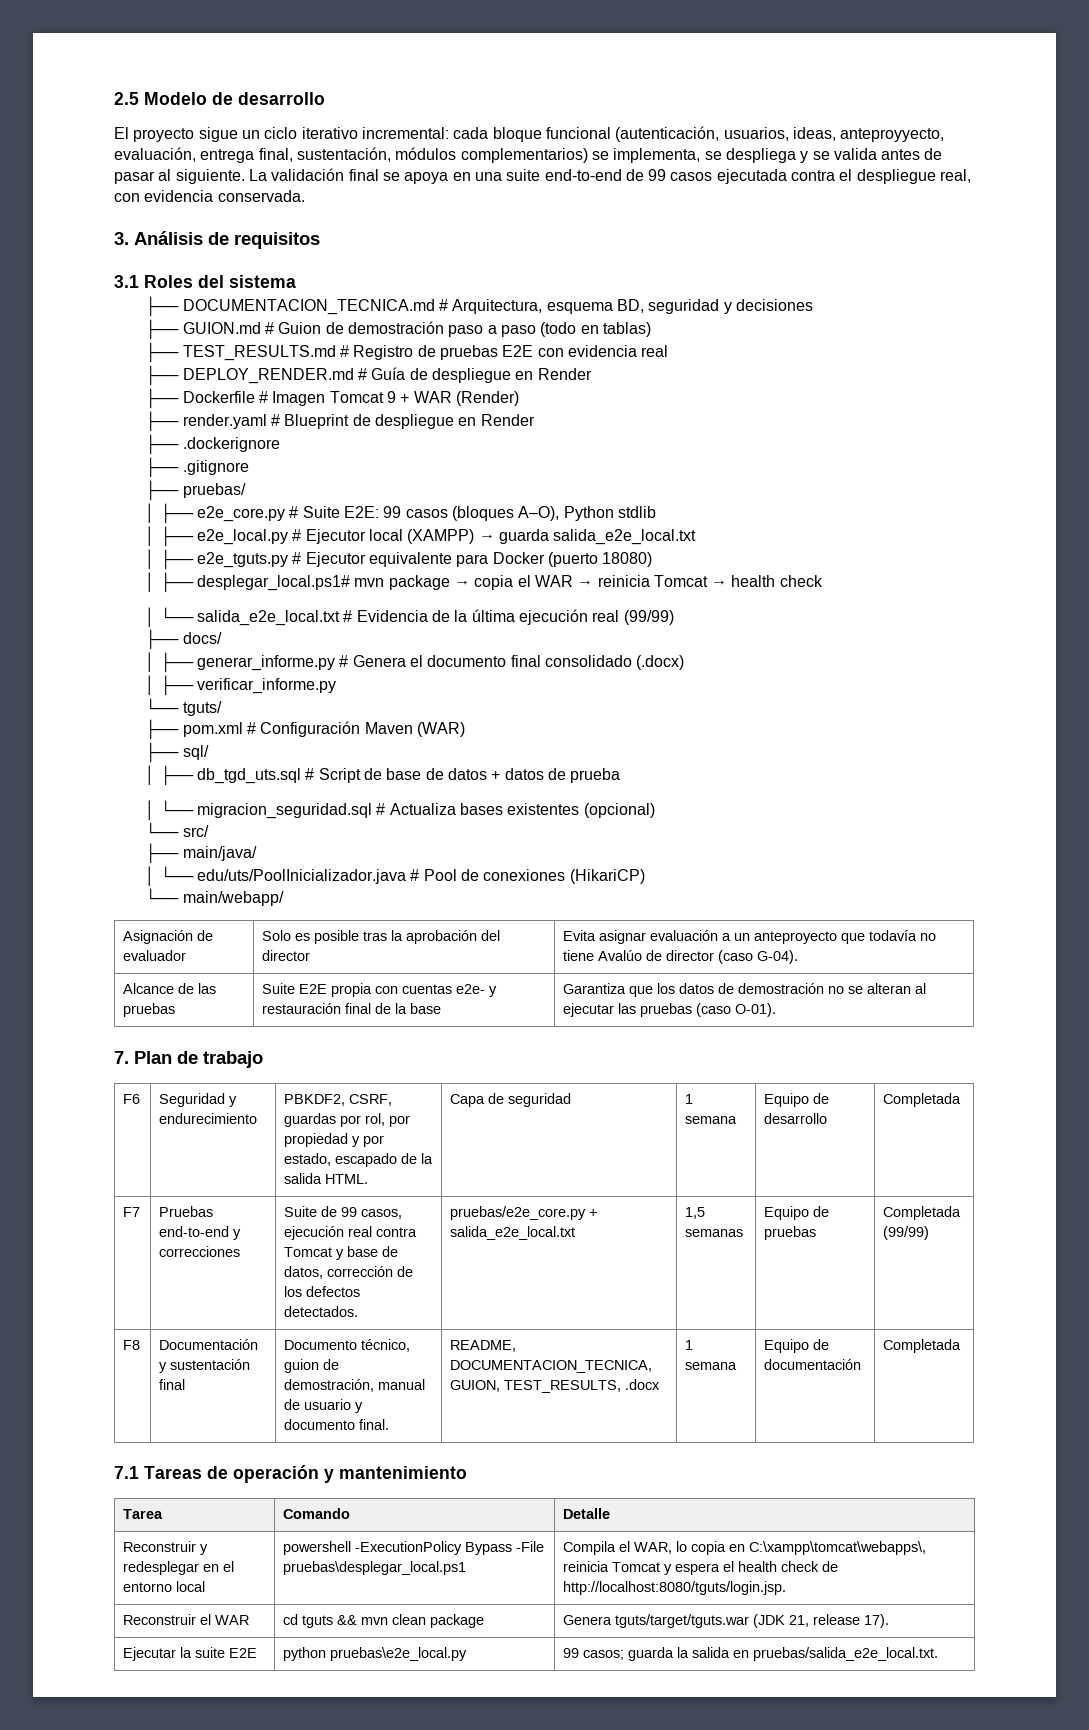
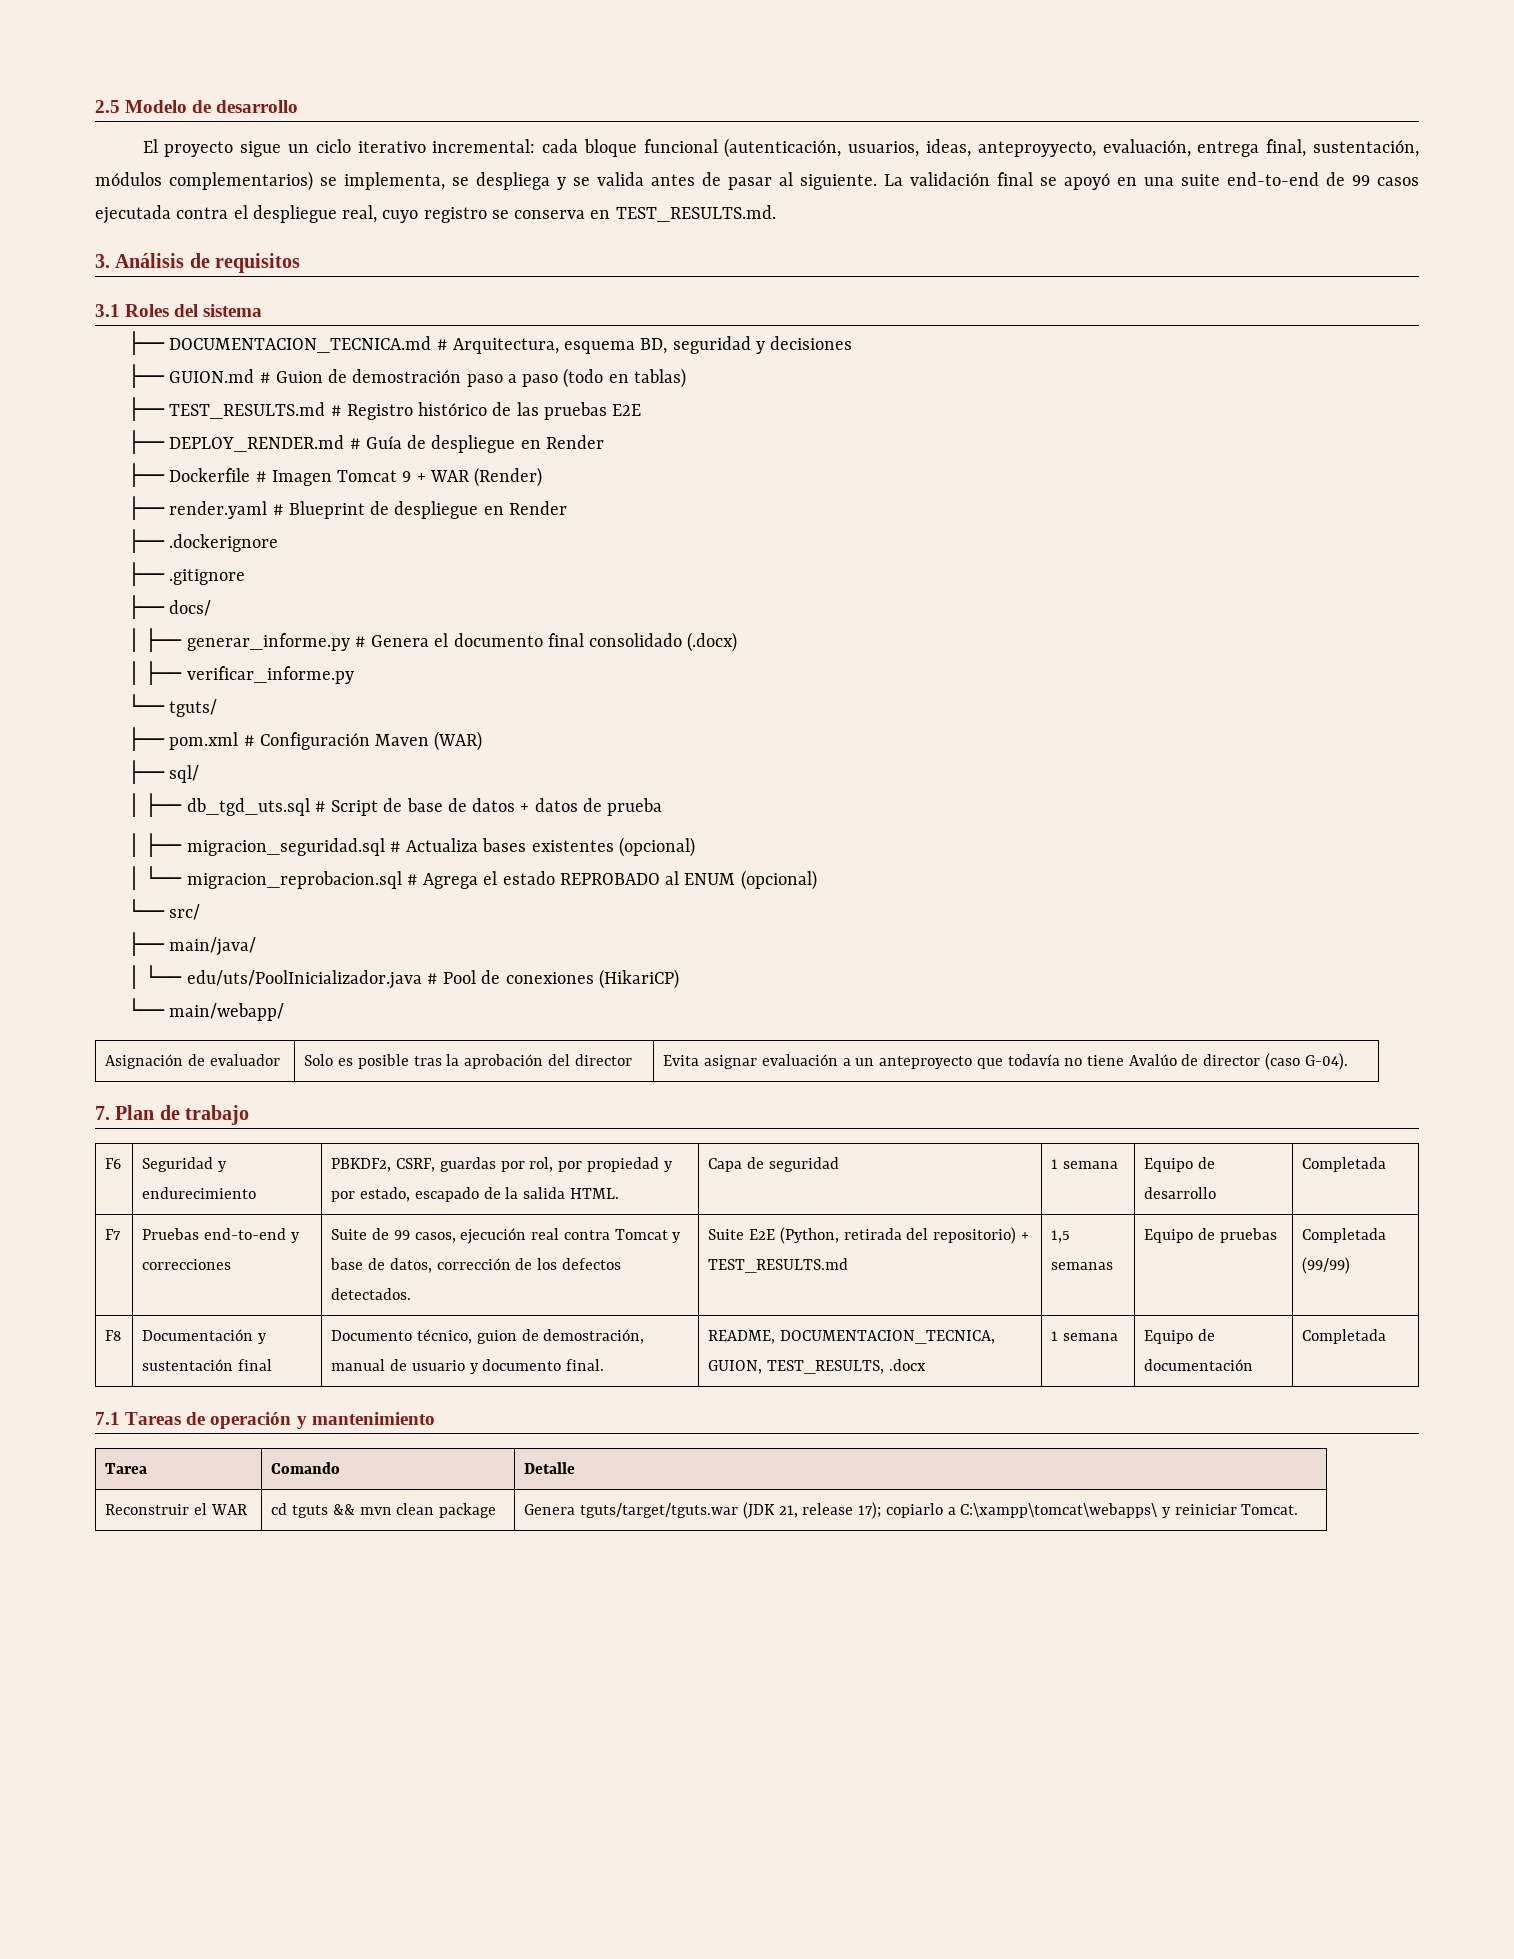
[404,172,449,184] apoya -> [1064,173,1110,190] apoyó
[114,190,305,202] con evidencia conservada. -> [382,205,776,223] cuyo registro se conserva en TEST_RESULTS.md.
[417,345,436,357] de -> [418,402,539,416] histórico de las
[537,345,669,357] con evidencia real -> (642, 410) none
[145,480,246,501] [145,503,656,524] [145,526,697,547] [145,549,653,570] [145,572,823,593] [145,607,674,627] // ├── pruebas/ // │ ├── e2e_core.py # Suite E2E: 99 casos (bloques A–O), Python stdlib // │ ├── e2e_local.py # Ejecutor local (XAMPP) → guarda salida_e2e_local.txt // │ ├── e2e_tguts.py # Ejecutor equivalente para Docker (puerto 18080) // │ ├── desplegar_local.ps1# mvn package → copia el WAR → reinicia Tomcat → health check // │ └── salida_e2e_local.txt # Evidencia de la última ejecución real (99/99) -> (246, 577) none
[159,800,194,815] └── -> [145,833,183,857] ├──
(655, 810) none -> [128,866,817,890] // │ └── migracion_reprobacion.sql # Agrega el estado REPROBADO al ENUM (opcional)
[123,983,217,994] [123,1003,176,1017] [262,983,498,997] [262,1003,442,1014] [563,983,927,997] [563,1003,777,1017] // Alcance de las pruebas | Suite E2E propia con cuentas e2e- y restauración final de la base | Garantiza que los datos de demostración no se alteran al ejecutar las pruebas (caso O-01). -> (1348, 1061) none
[450,1206,598,1220] [450,1226,576,1240] pruebas/e2e_core.py + salida_e2e_local.txt -> [708,1227,1029,1244] [708,1258,849,1273] Suite E2E (Python, retirada del repositorio) + TEST_RESULTS.md
[123,1541,209,1555] [123,1561,235,1575] [123,1581,206,1592] [283,1541,545,1555] [283,1561,467,1575] [563,1541,927,1555] [563,1561,839,1575] [563,1581,787,1595] // Reconstruir y redesplegar en el entorno local | powershell -ExecutionPolicy Bypass -File pruebas\desplegar_local.ps1 | Compila el WAR, lo copia en C:\xampp\tomcat\webapps\, reinicia Tomcat y espera el health check de http://localhost:8080/tguts/login.jsp. -> (576, 1468) none
[864,1614,890,1628] [123,1647,258,1661] [283,1647,468,1661] [563,1647,939,1661] 17). // Ejecutar la suite E2E | python pruebas\e2e_local.py | 99 casos; guarda la salida en pruebas/salida_e2e_local.txt. -> [858,1502,1299,1519] 17); copiarlo a C:\xampp\tomcat\webapps\ y reiniciar Tomcat.

